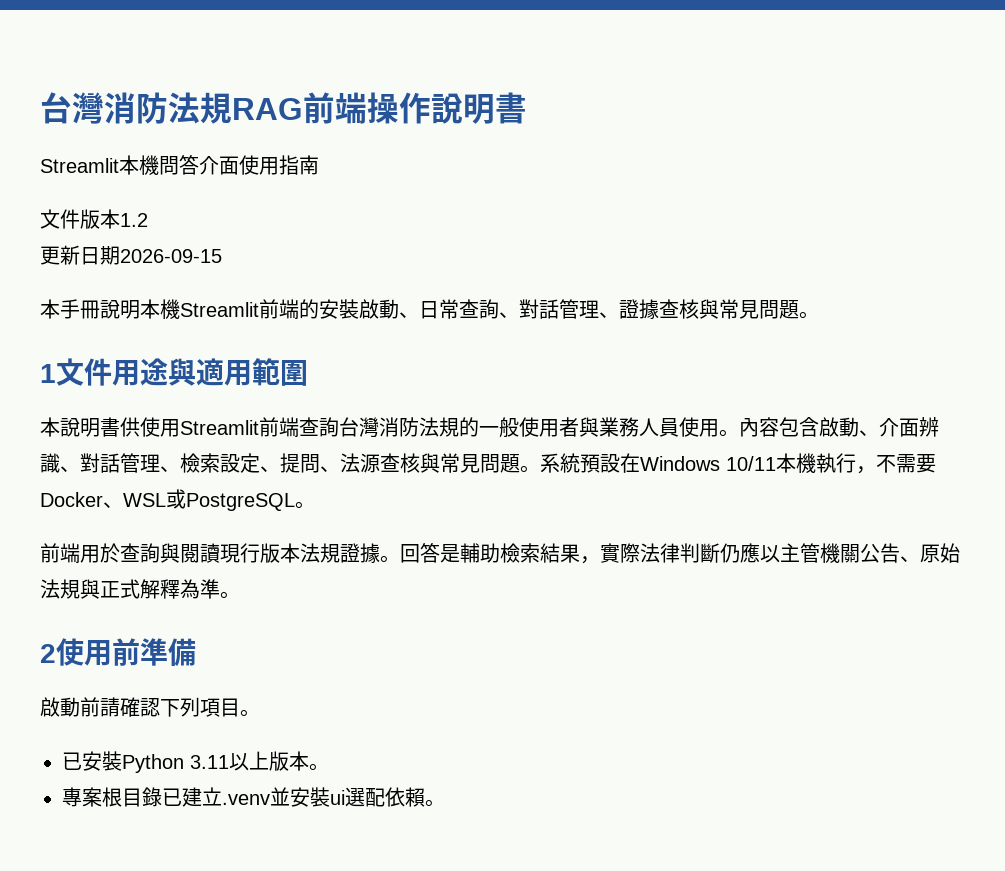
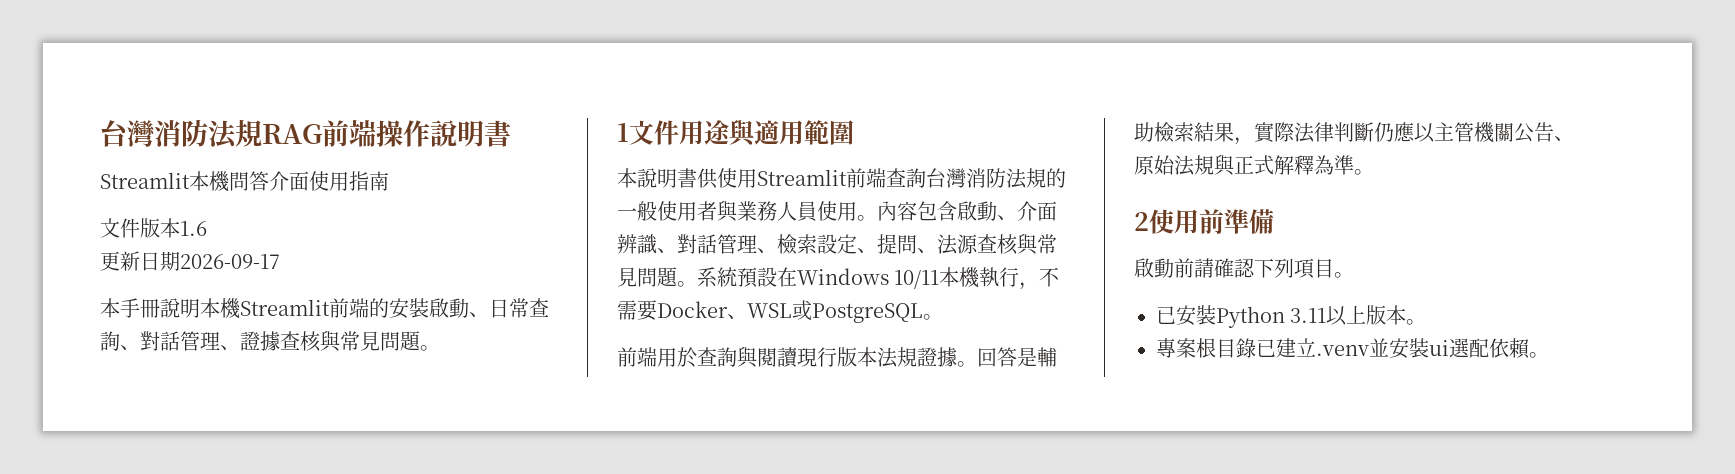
[120,213,148,227] 1.2 -> [180,221,207,236] 1.6
[120,249,222,263] 2026-09-15 -> [180,254,280,269] 2026-09-17

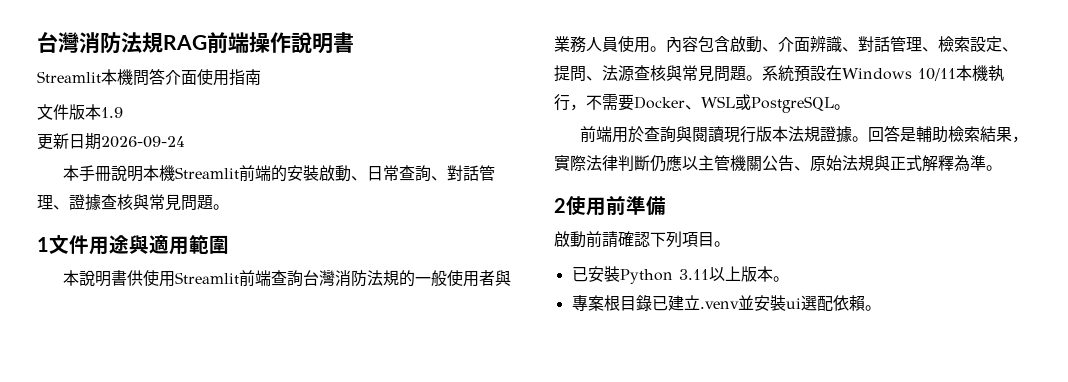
[180,221,207,236] 1.6 -> [101,107,123,118] 1.9
[180,254,280,269] 2026-09-17 -> [101,136,185,148] 2026-09-24

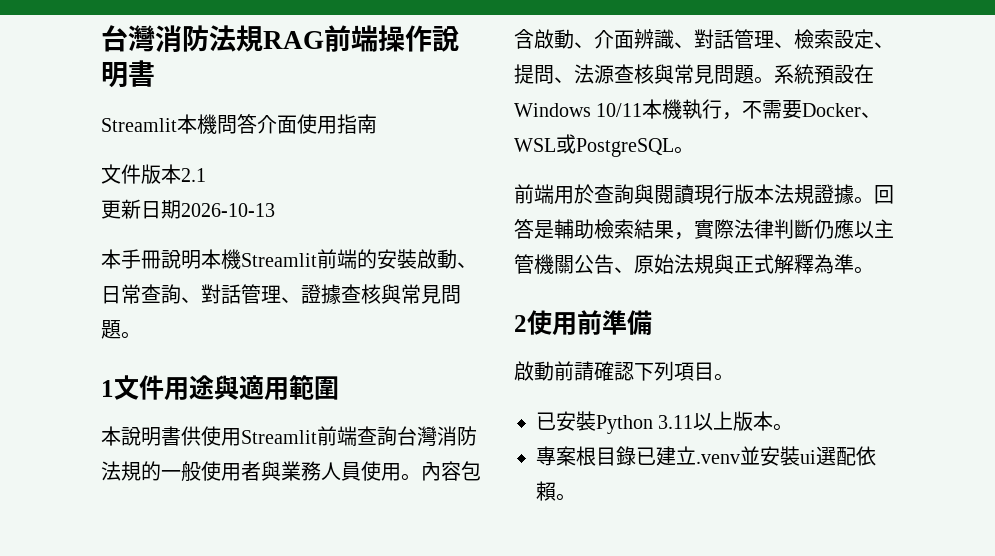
[101,107,123,118] 1.9 -> [181,168,206,182] 2.1
[101,136,185,148] 2026-09-24 -> [181,203,275,217] 2026-10-13

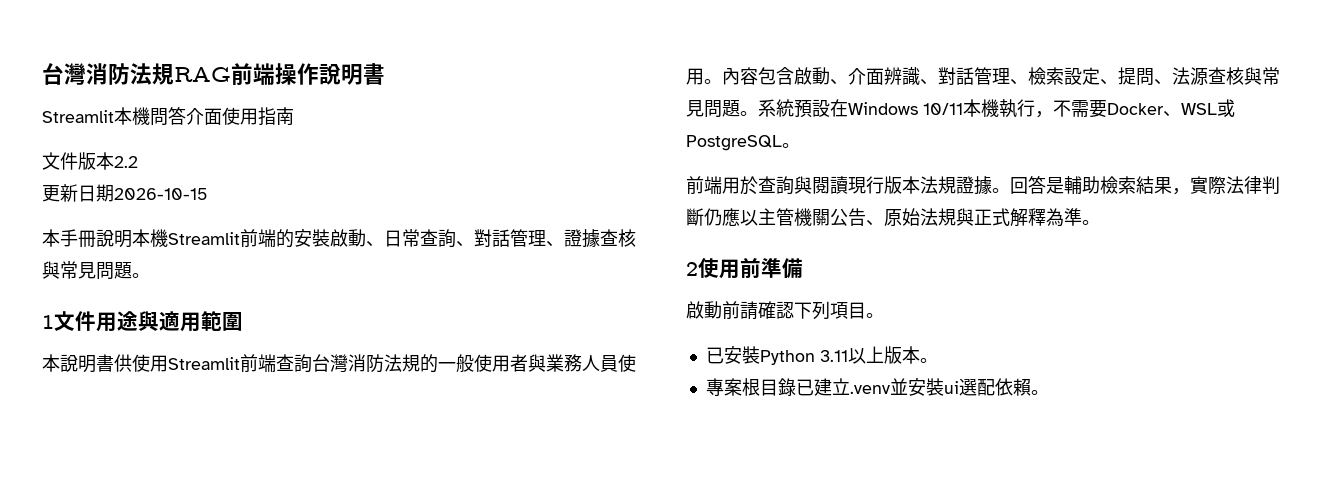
[181,168,206,182] 2.1 -> [114,156,138,168] 2.2
[181,203,275,217] 2026-10-13 -> [114,188,208,200] 2026-10-15

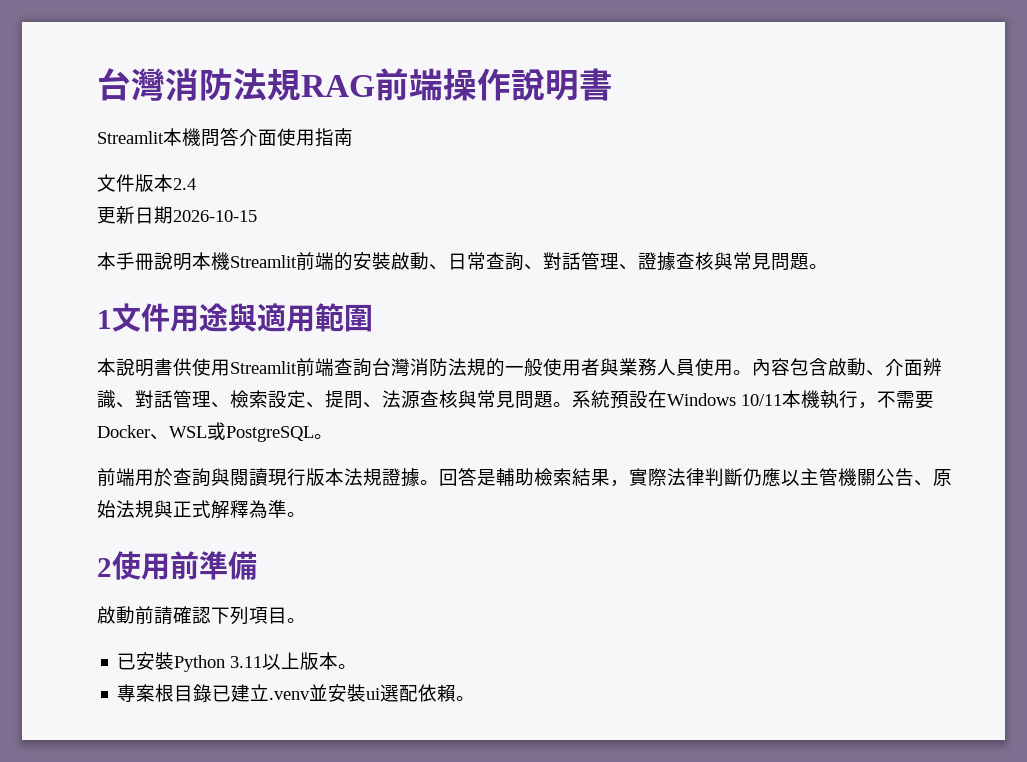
[114,156,138,168] 2.2 -> [173,178,196,190] 2.4

